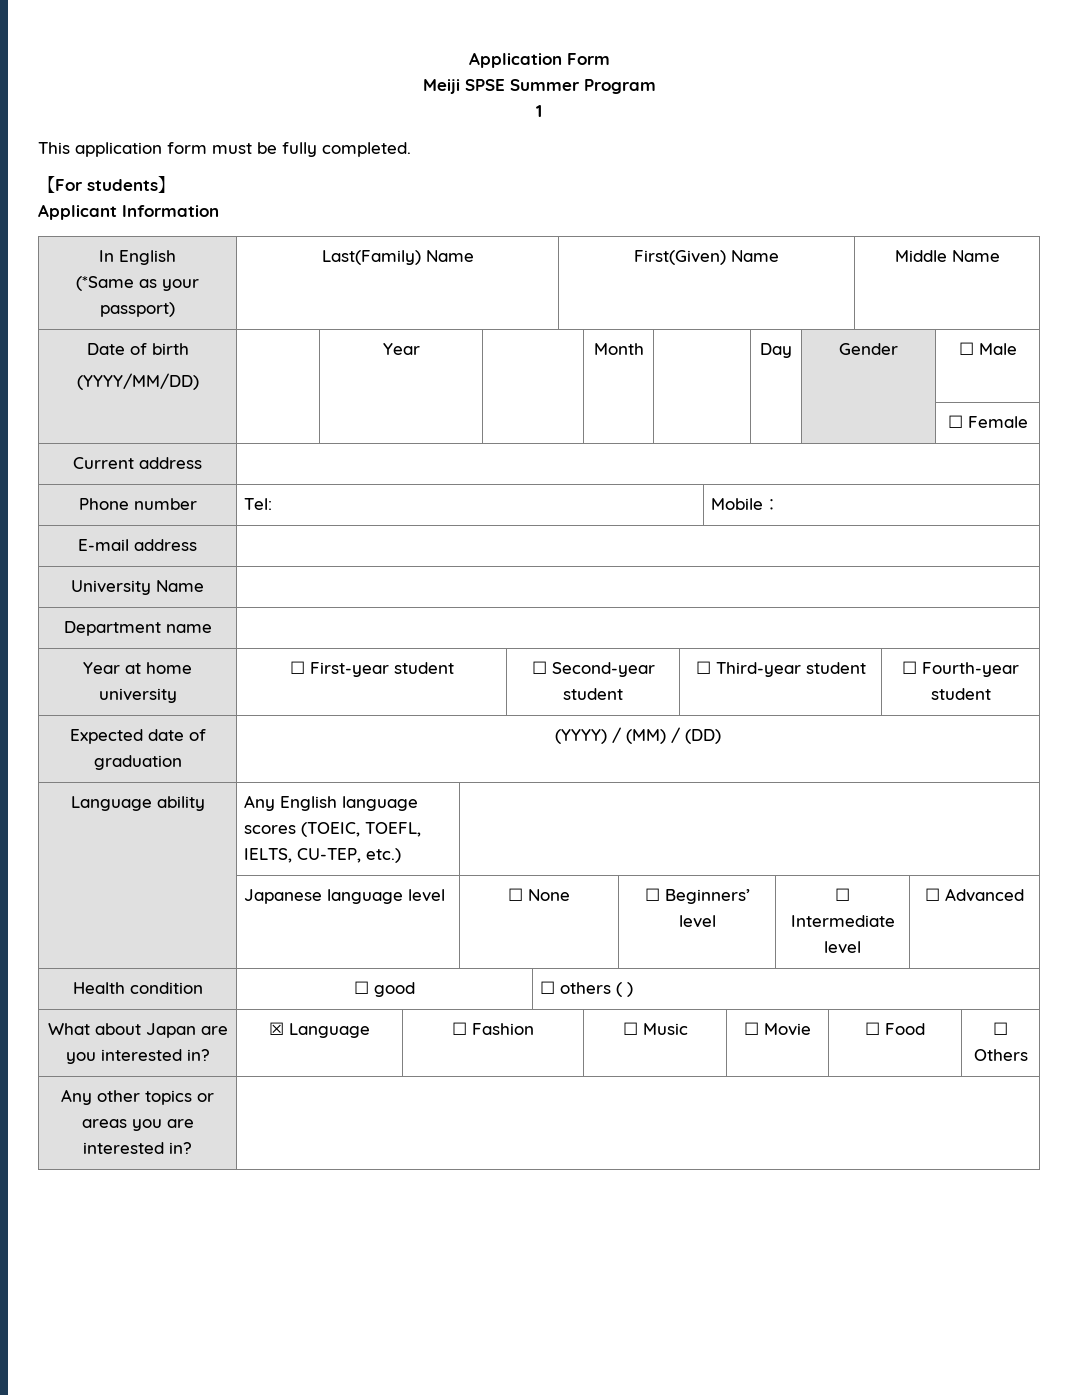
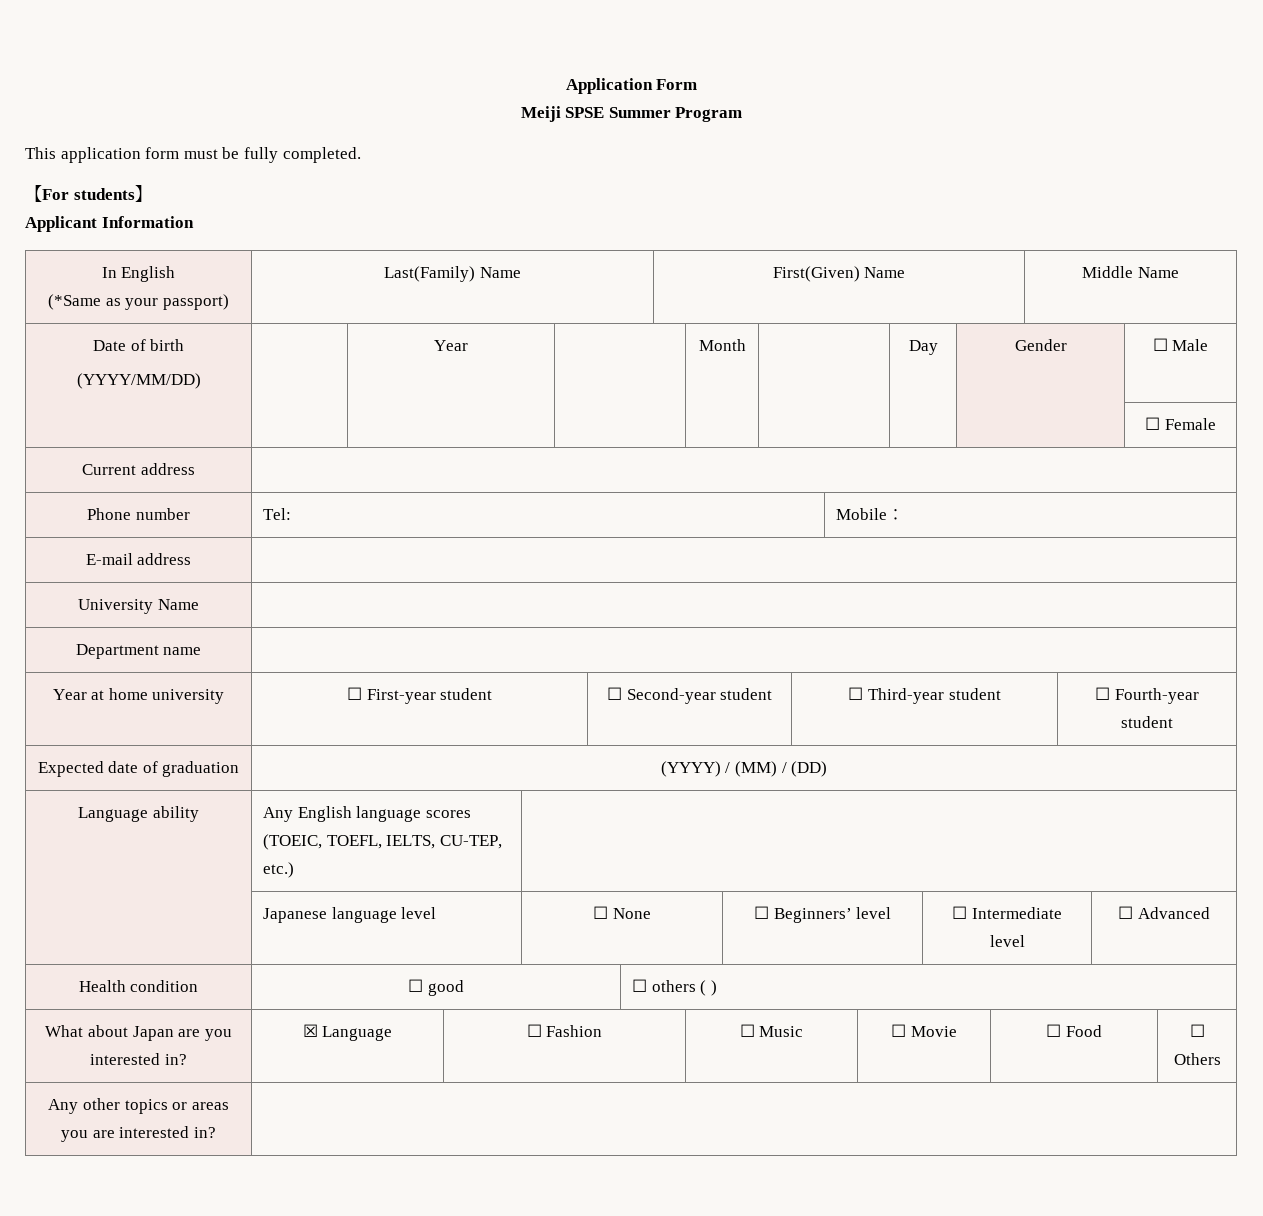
[536,105,542,117] // 1 -> (743, 114) none

